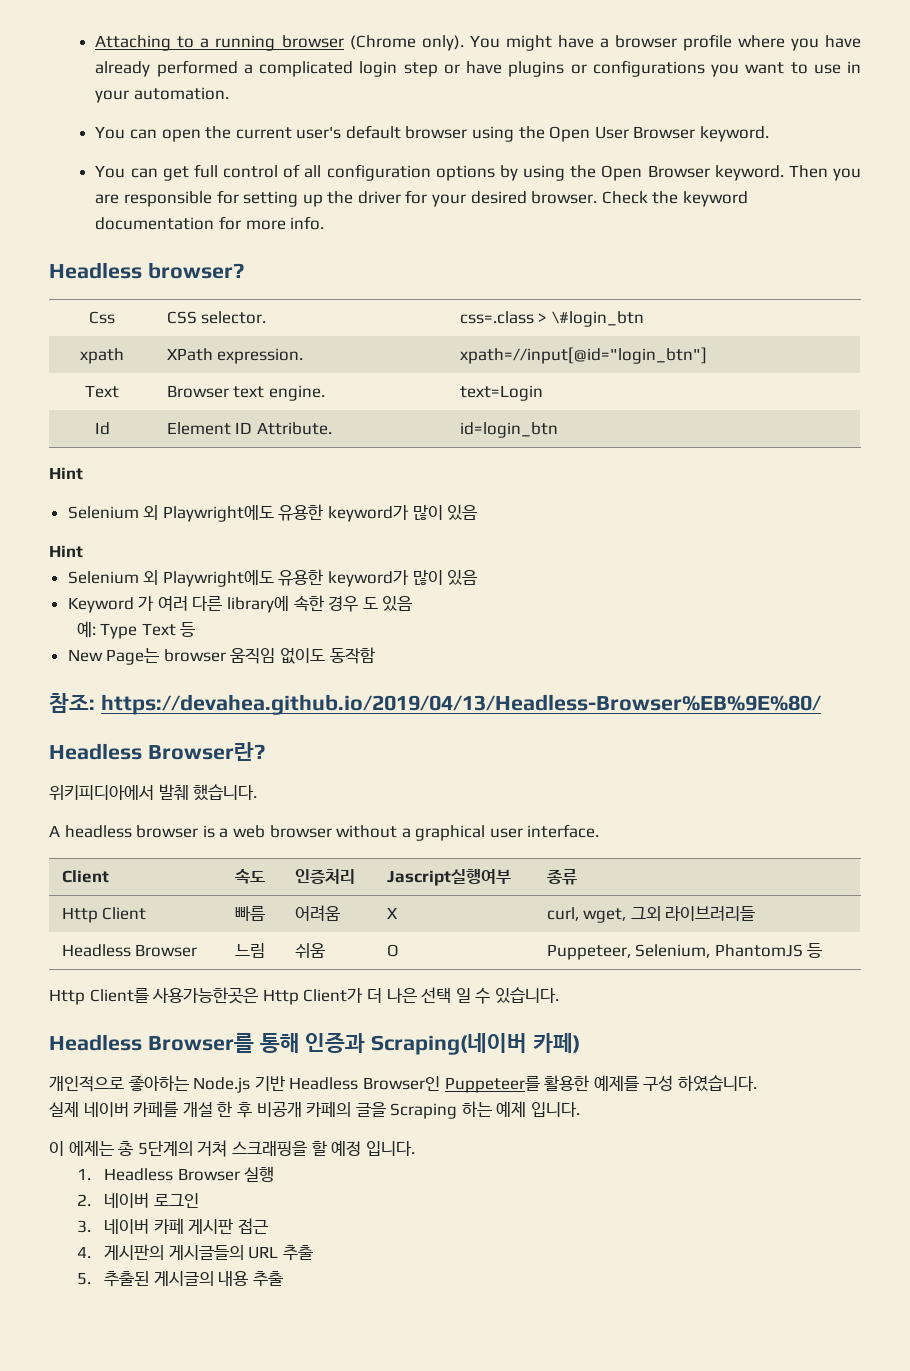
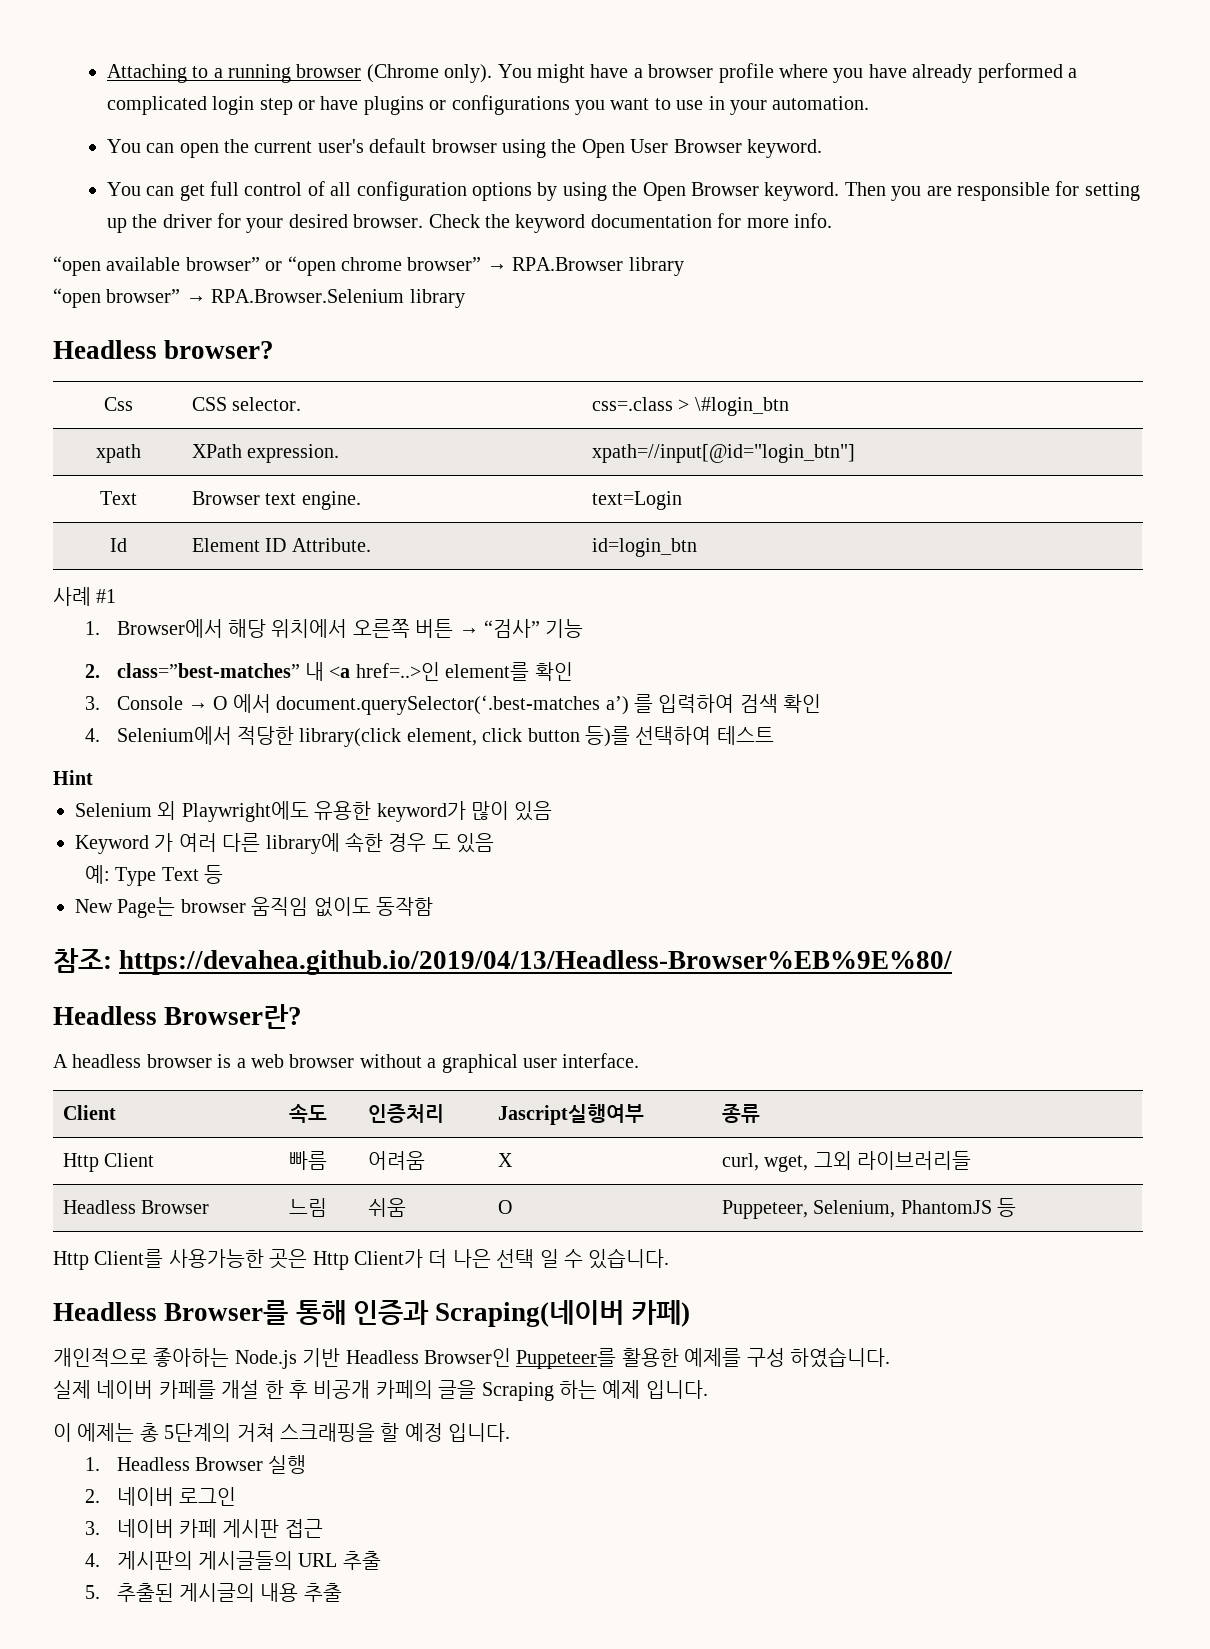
(325, 223) none -> [53,256,684,276] [53,288,465,308] // “open available browser” or “open chrome browser” → RPA.Browser library // “open browser” → RPA.Browser.Selenium library
[49,467,83,480] [67,504,478,522] Hint // Selenium 외 Playwright에도 유용한 keyword가 많이 있음 -> [53,587,117,606] [84,619,584,638] [84,662,573,681] [84,694,822,715] [84,726,774,747] 사례 #1 // 1. Browser에서 해당 위치에서 오른쪽 버튼 → “검사” 기능 // 2. class=”best-matches” 내 <a href=..>인 element를 확인 // 3. Console → O 에서 document.querySelector(‘.best-matches a’) 를 입력하여 검색 확인 // 4. Selenium에서 적당한 library(click element, click button 등)를 선택하여 테스트
[49,784,258,801] // 위키피디아에서 발췌 했습니다. -> (303, 1016) none
[152,987,259,1004] 사용가능한곳은 -> [168,1249,308,1269] 사용가능한 곳은

